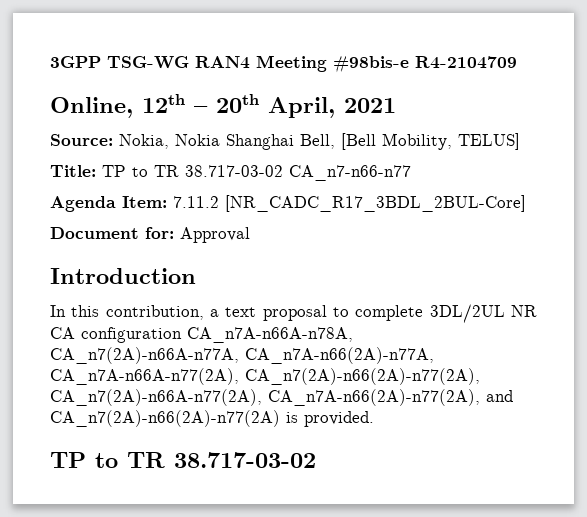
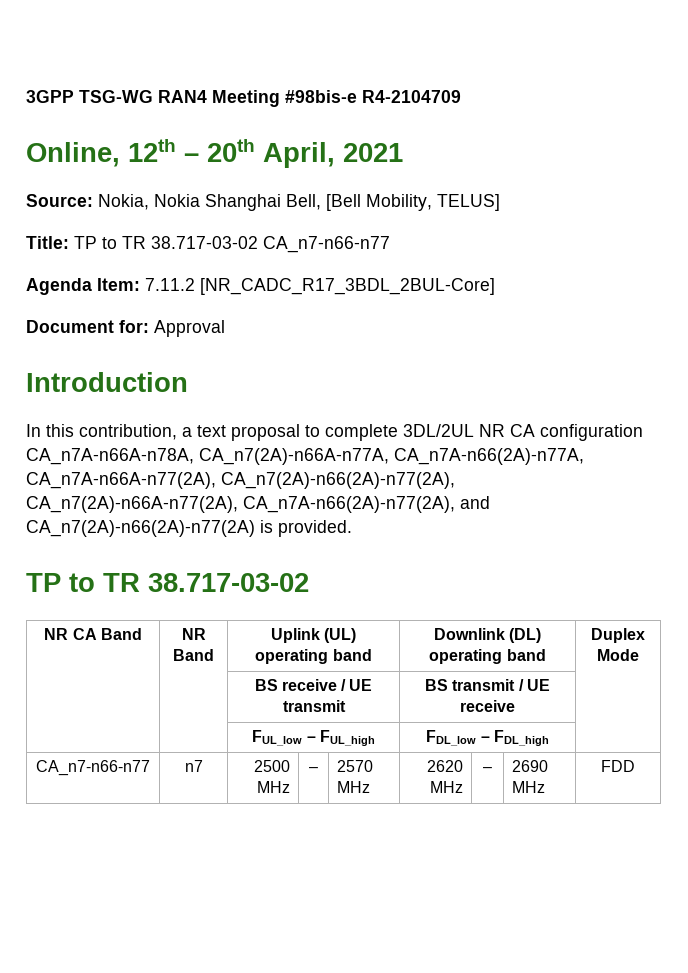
(316, 460) none -> [44,628,142,640] [181,628,206,640] [173,649,214,661] [270,628,357,643] [255,649,372,664] [433,628,542,643] [429,649,546,664] [591,628,645,643] [597,649,639,661] [254,679,373,691] [282,700,346,712] [425,679,550,691] [460,700,515,712] [252,730,375,746] [426,730,549,746] [36,760,150,776] [184,760,203,772] [253,760,290,772] [256,781,290,793] [309,767,318,772] [337,760,374,772] [337,781,371,793] [426,760,463,772] [429,781,463,793] [483,767,492,772] [512,760,549,772] [512,781,546,793] [601,760,635,772] // NR CA Band | NR Band | Uplink (UL) operating band | Downlink (DL) operating band | Duplex Mode // | | BS receive / UE transmit | BS transmit / UE receive | // | | FUL_low – FUL_high | FDL_low – FDL_high | // CA_n7-n66-n77 | n7 | 2500 MHz | – | 2570 MHz | 2620 MHz | – | 2690 MHz | FDD

